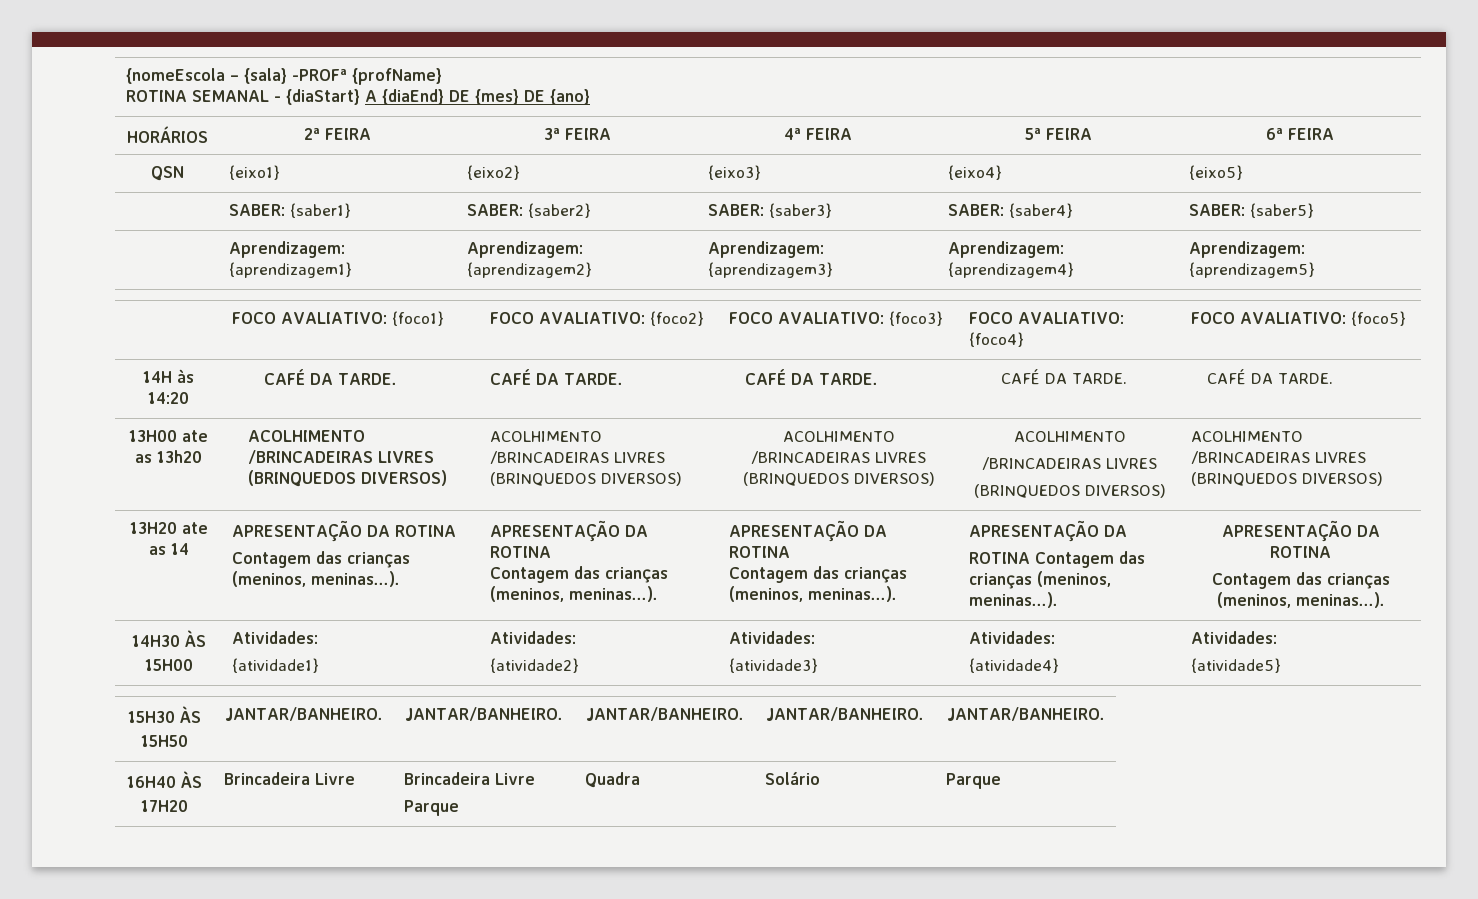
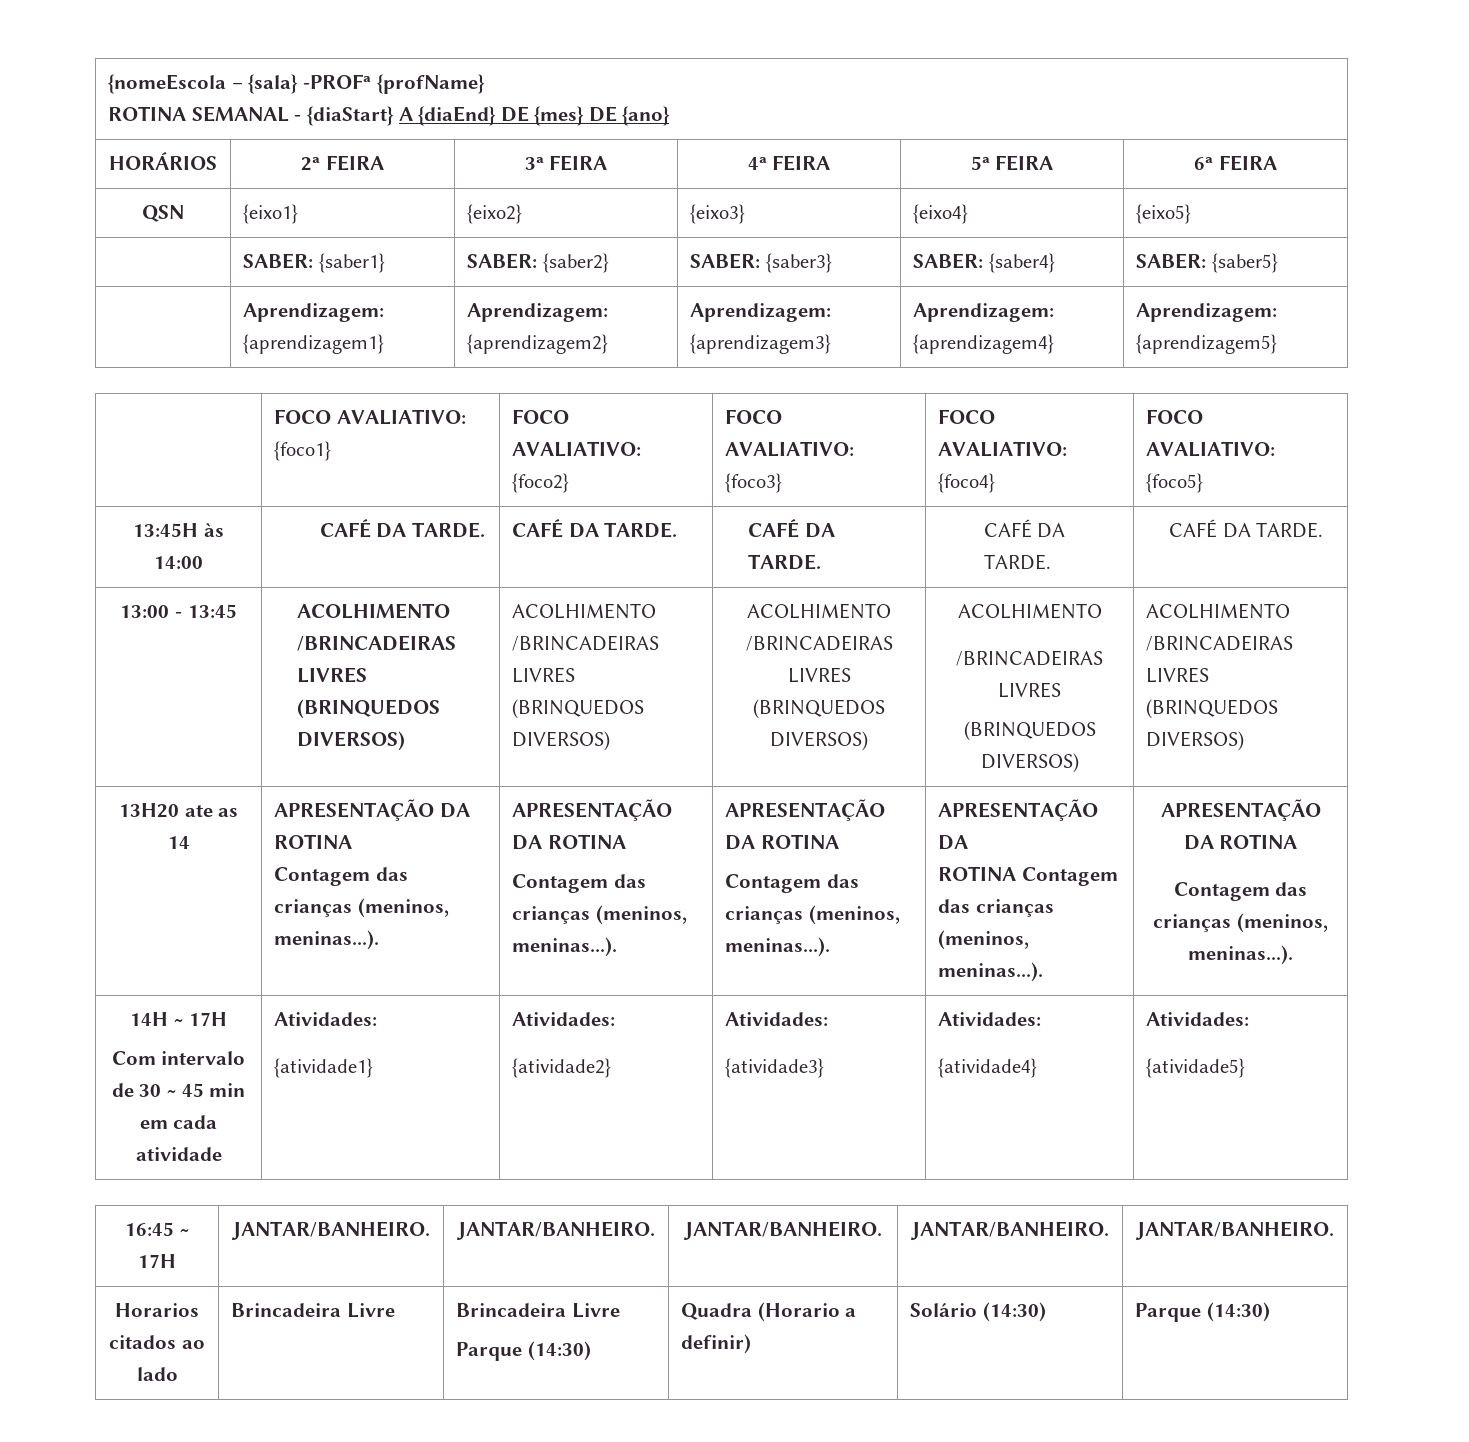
[143,369,194,383] [148,392,189,404] 14H às 14:20 -> [133,523,224,537] [154,556,203,569] 13:45H às 14:00
[129,430,208,442] [135,450,202,463] 13H00 ate as 13h20 -> [120,604,237,618] 13:00 - 13:45
[131,630,206,647] [144,659,193,671] 14H30 ÀS // 15H00 -> [130,1012,227,1026] [111,1051,246,1065] [111,1083,246,1097] [139,1115,218,1129] [135,1147,222,1161] 14H ~ 17H // Com intervalo de 30 ~ 45 min em cada atividade
[128,706,201,723] [141,735,188,747] 15H30 ÀS // 15H50 -> [125,1222,189,1236] [138,1254,176,1268] 16:45 ~ 17H
[127,771,202,788] [141,800,188,812] 16H40 ÀS // 17H20 -> [115,1303,199,1317] [109,1335,205,1349] [136,1367,178,1381] Horarios citados ao lado
(459, 808) none -> [527,1341,591,1361] (14:30)
(640, 780) none -> [757,1302,857,1322] [681,1334,752,1354] (Horario a definir)
[945,773,1001,789] | Parque -> [982,1302,1046,1322] [1135,1302,1270,1322] (14:30) | Parque (14:30)

